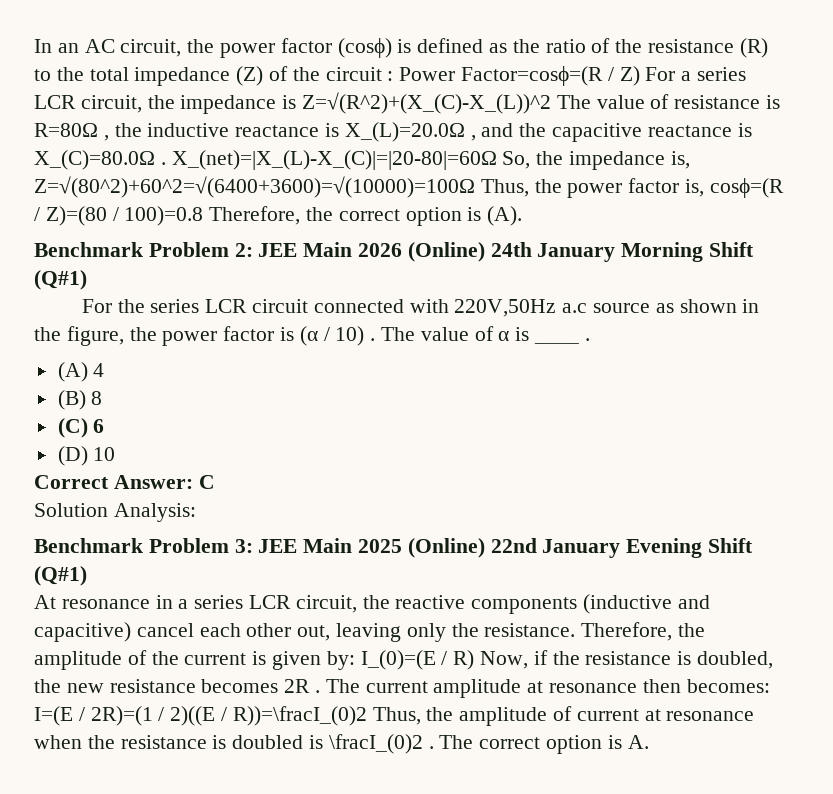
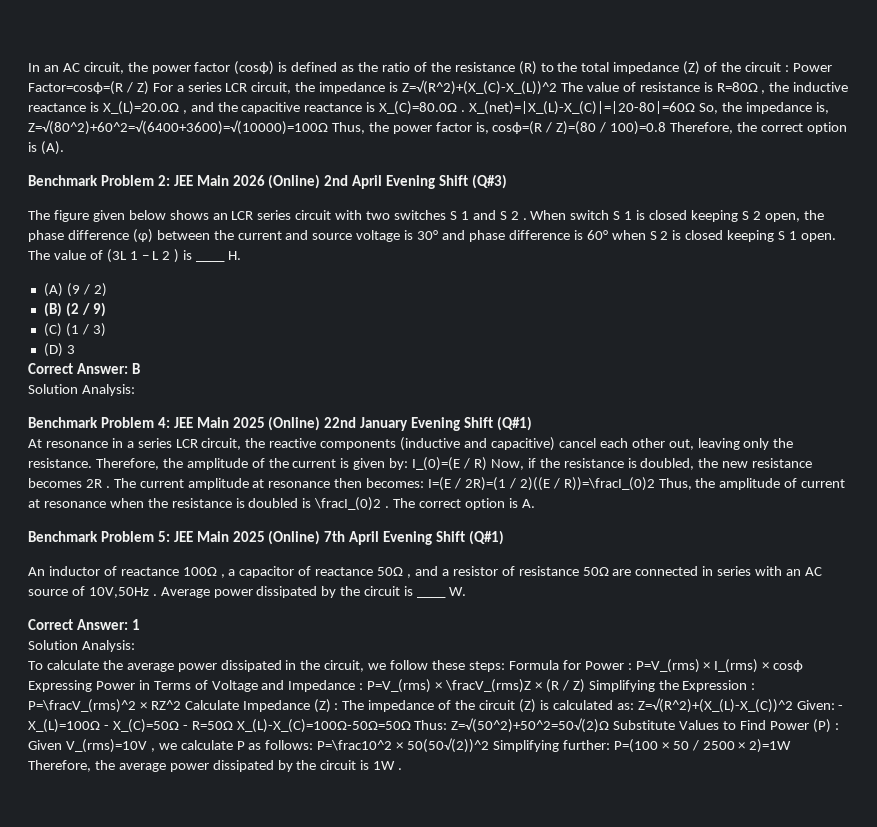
[490,242,755,262] [34,270,87,290] [81,299,760,317] [34,326,530,346] [534,341,580,344] [584,338,590,341] 24th January Morning Shift (Q#1) // For the series LCR circuit connected with 220V,50Hz a.c source as shown in the figure, the power factor is (α / 10) . The value of α is ____ . -> [324,174,508,189] [28,210,824,222] [28,229,836,243] [28,249,193,263] [196,260,226,262] [228,251,242,260] 2nd April Evening Shift (Q#3) // The figure given below shows an LCR series circuit with two switches S 1 and S 2 . When switch S 1 is closed keeping S 2 open, the phase difference (φ) between the current and source voltage is 30° and phase difference is 60° when S 2 is closed keeping S 1 open. The value of (3L 1 − L 2 ) is ____ H.
[93,363,105,377] [57,390,103,410] [57,418,105,438] 4 // (B) 8 // (C) 6 -> [66,283,107,297] [43,302,106,317] [43,323,106,337] (9 / 2) // (B) (2 / 9) // (C) (1 / 3)
[93,447,116,461] [34,475,215,489] 10 // Correct Answer: C -> [66,345,75,354] [28,363,140,374] 3 // Correct Answer: B
[234,539,253,553] 3: -> [157,417,170,428] 4:
(649, 742) none -> [28,530,505,545] [28,566,822,578] [28,586,414,598] [417,596,447,598] [448,587,466,596] [28,619,140,630] [28,640,135,652] [28,659,804,673] [28,679,756,693] [28,698,844,713] [28,718,839,733] [28,738,792,753] [28,760,403,772] // Benchmark Problem 5: JEE Main 2025 (Online) 7th April Evening Shift (Q#1) // An inductor of reactance 100Ω , a capacitor of reactance 50Ω , and a resistor of resistance 50Ω are connected in series with an AC source of 10V,50Hz . Average power dissipated by the circuit is ____ W. // Correct Answer: 1 // Solution Analysis: // To calculate the average power dissipated in the circuit, we follow these steps: Formula for Power : P=V_(rms) × I_(rms) × cosϕ Expressing Power in Terms of Voltage and Impedance : P=V_(rms) × \fracV_(rms)Z × (R / Z) Simplifying the Expression : P=\fracV_(rms)^2 × RZ^2 Calculate Impedance (Z) : The impedance of the circuit (Z) is calculated as: Z=√(R^2)+(X_(L)-X_(C))^2 Given: - X_(L)=100Ω - X_(C)=50Ω - R=50Ω X_(L)-X_(C)=100Ω-50Ω=50Ω Thus: Z=√(50^2)+50^2=50√(2)Ω Substitute Values to Find Power (P) : Given V_(rms)=10V , we calculate P as follows: P=\frac10^2 × 50(50√(2))^2 Simplifying further: P=(100 × 50 / 2500 × 2)=1W Therefore, the average power dissipated by the circuit is 1W .

